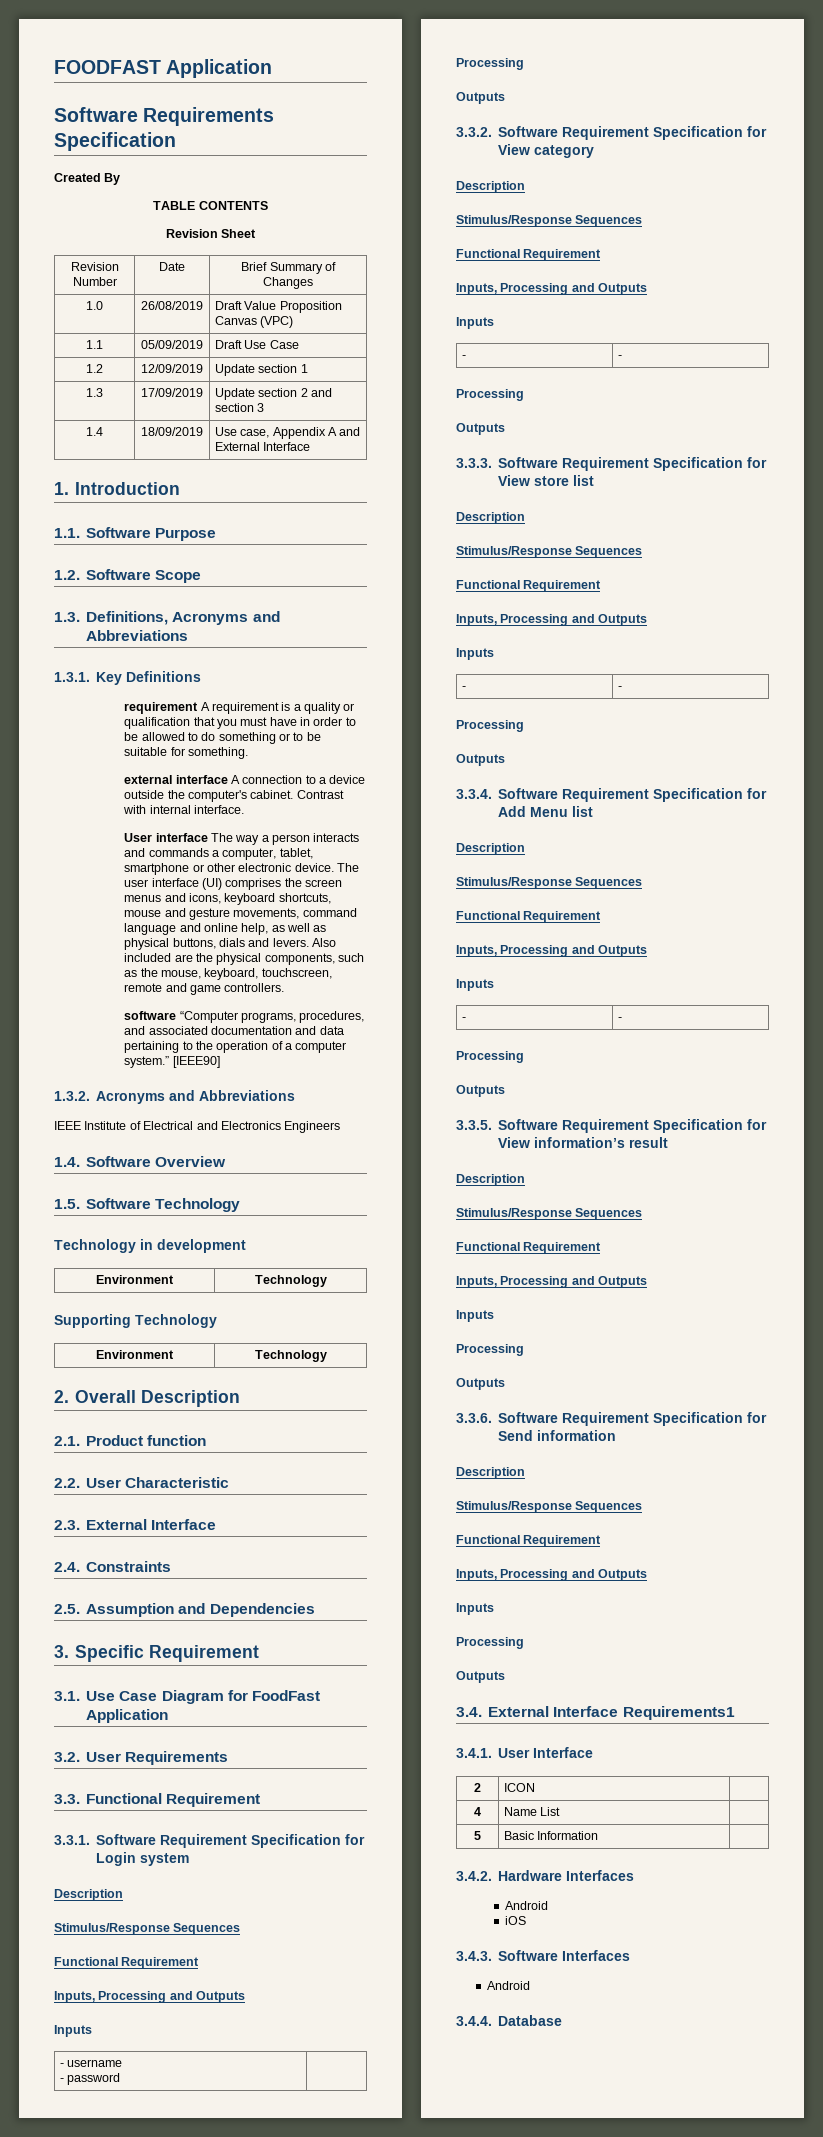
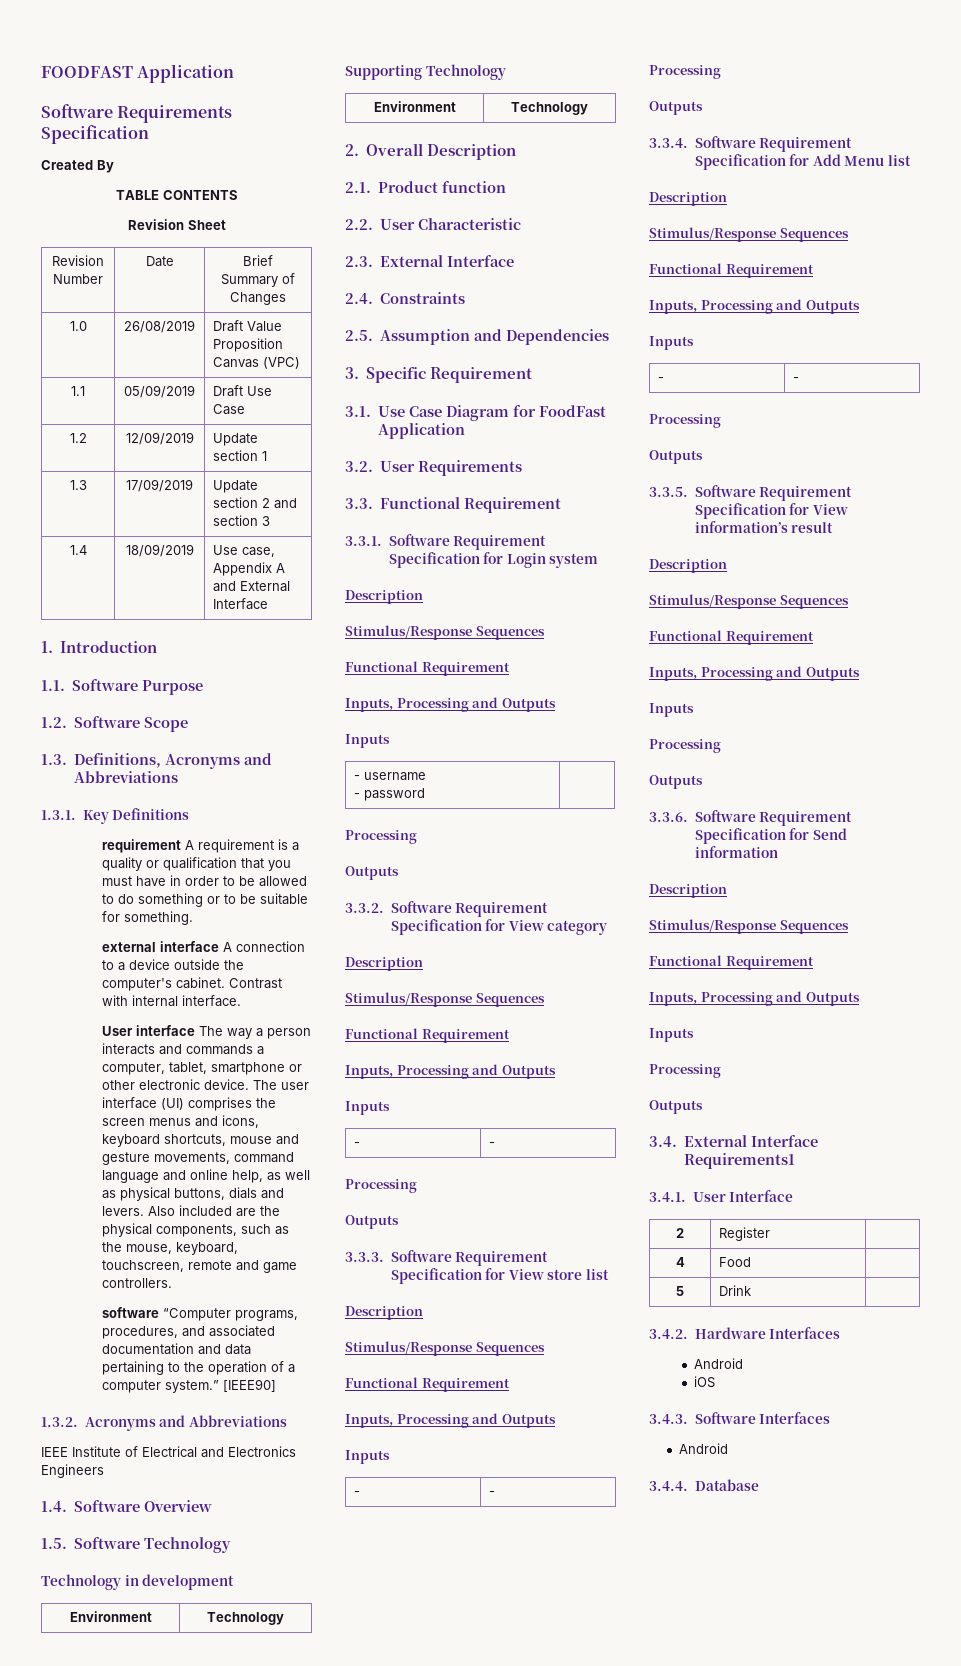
[503,1783,535,1792] ICON -> [718,1227,770,1241] Register
[503,1807,561,1816] Name List -> [718,1257,751,1267] Food
[503,1831,599,1840] Basic Information -> [718,1285,751,1296] Drink

